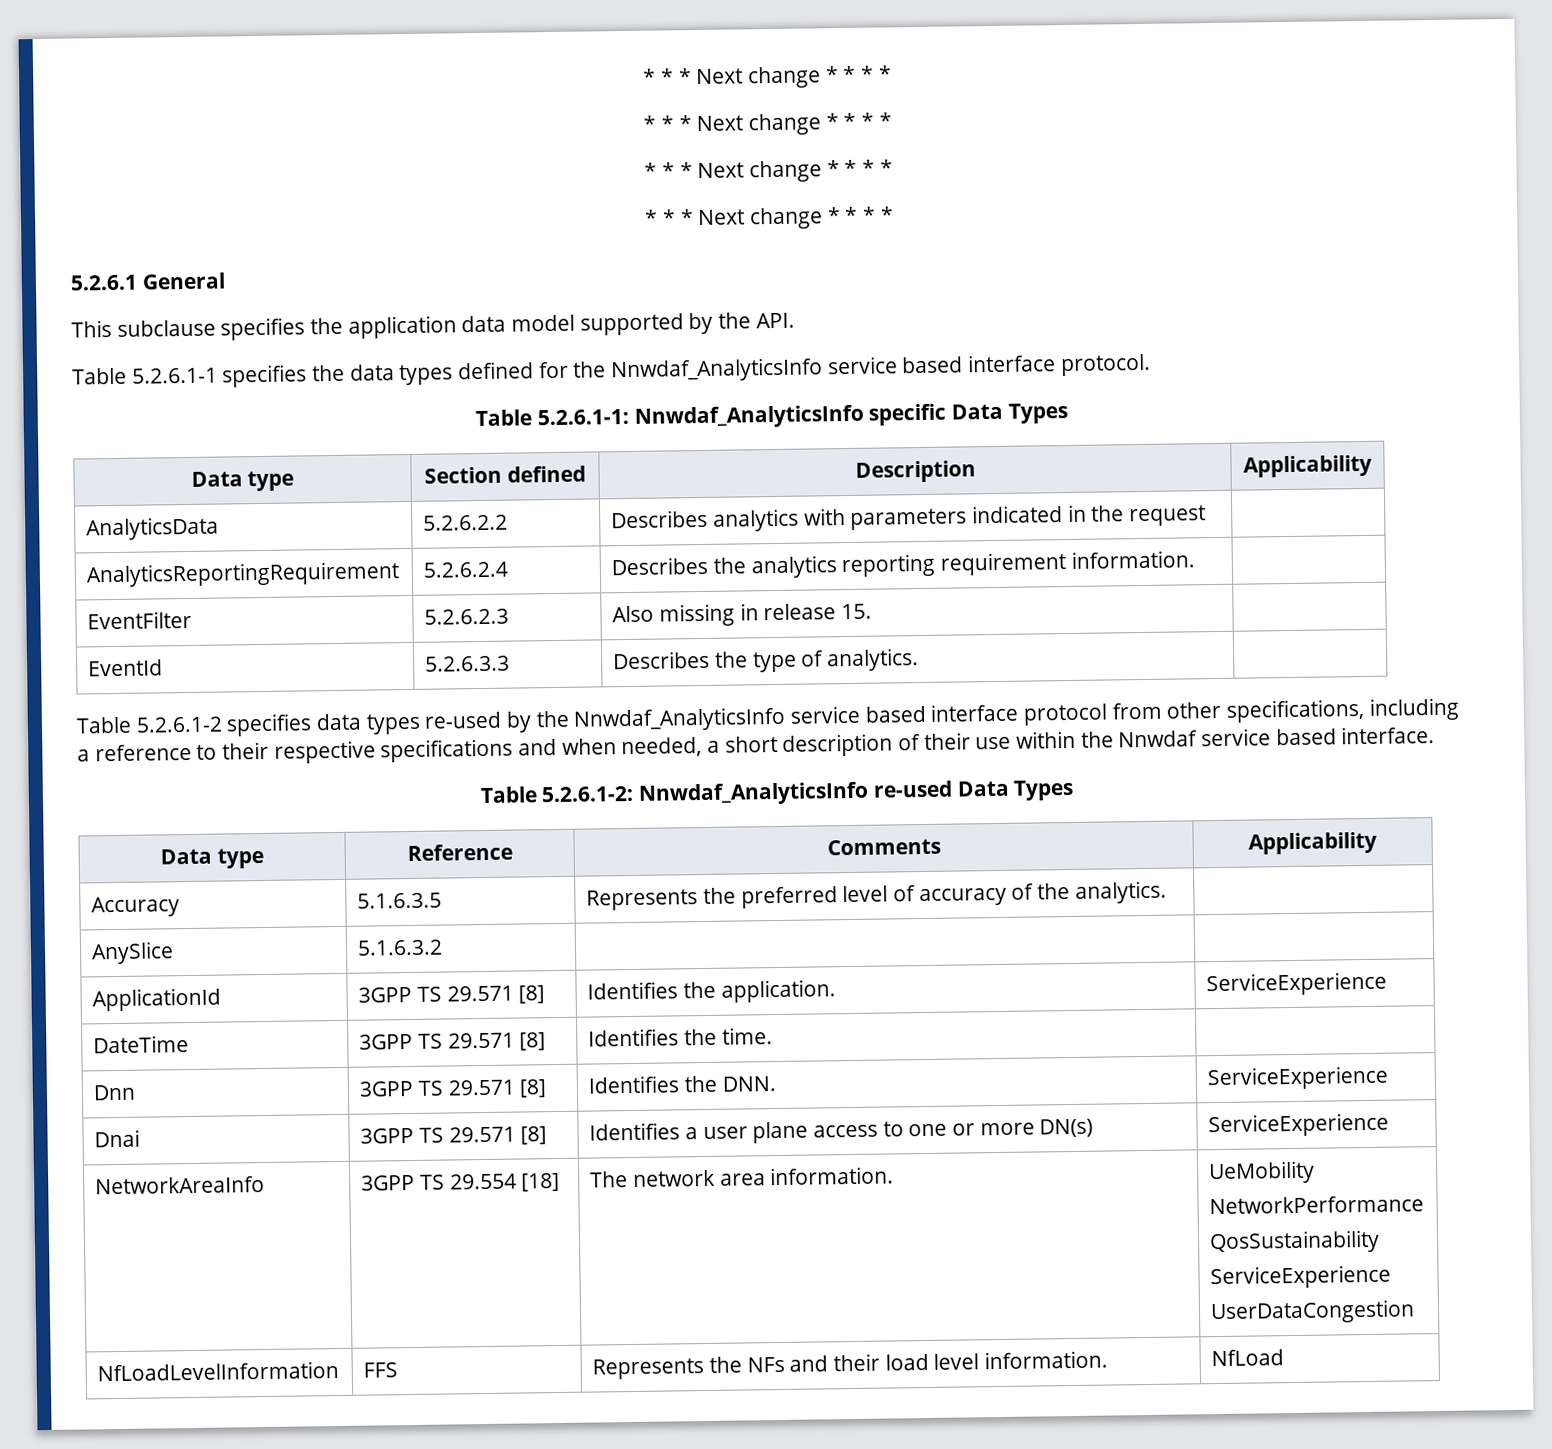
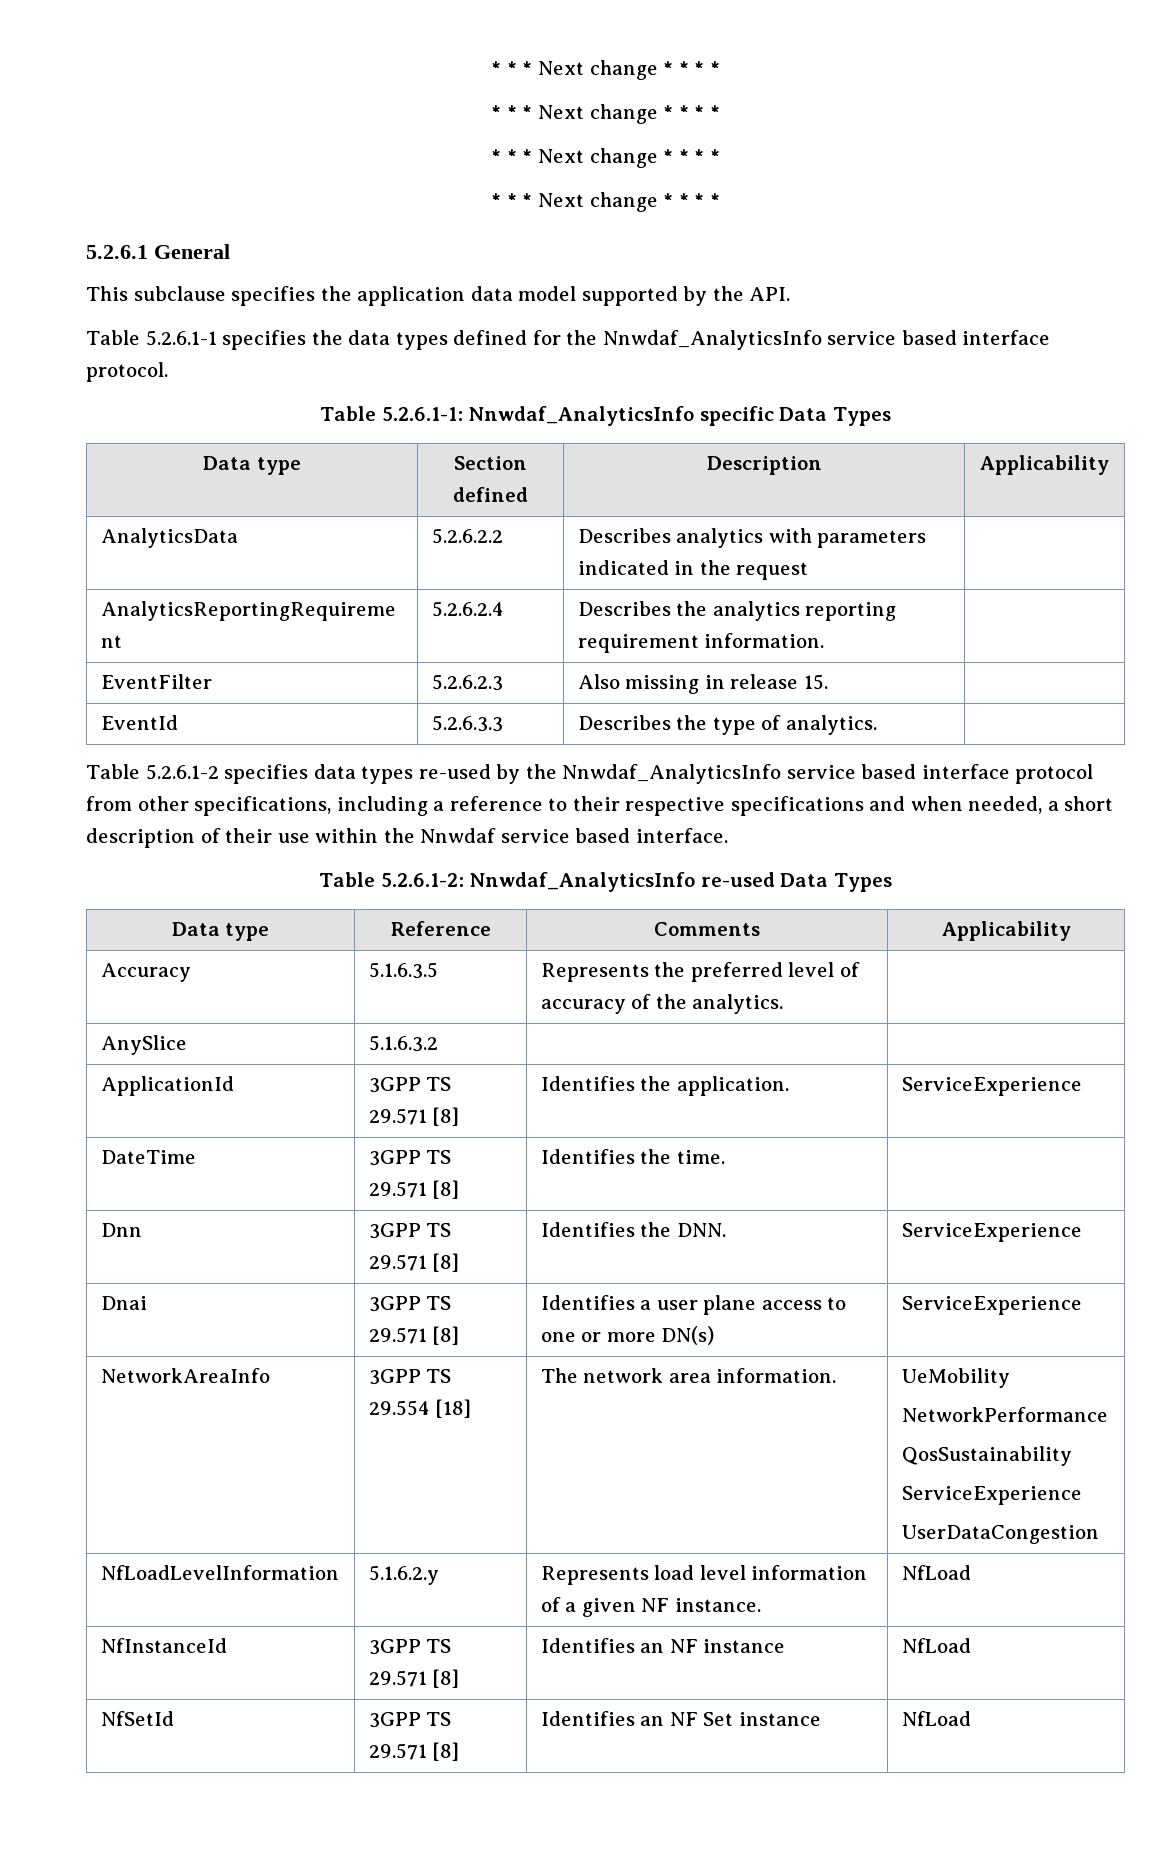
[363,1362,399,1378] [592,1350,1109,1380] FFS | Represents the NFs and their load level information. -> [368,1565,439,1585] [540,1565,868,1585] [540,1597,761,1617] [901,1565,971,1580] [100,1638,227,1653] [368,1639,452,1655] [368,1669,460,1688] [540,1638,786,1653] [901,1638,971,1653] [100,1711,174,1726] [368,1712,452,1728] [368,1742,460,1761] [540,1711,821,1726] 5.1.6.2.y | Represents load level information of a given NF instance. | NfLoad // NfInstanceId | 3GPP TS 29.571 [8] | Identifies an NF instance | NfLoad // NfSetId | 3GPP TS 29.571 [8] | Identifies an NF Set instance

